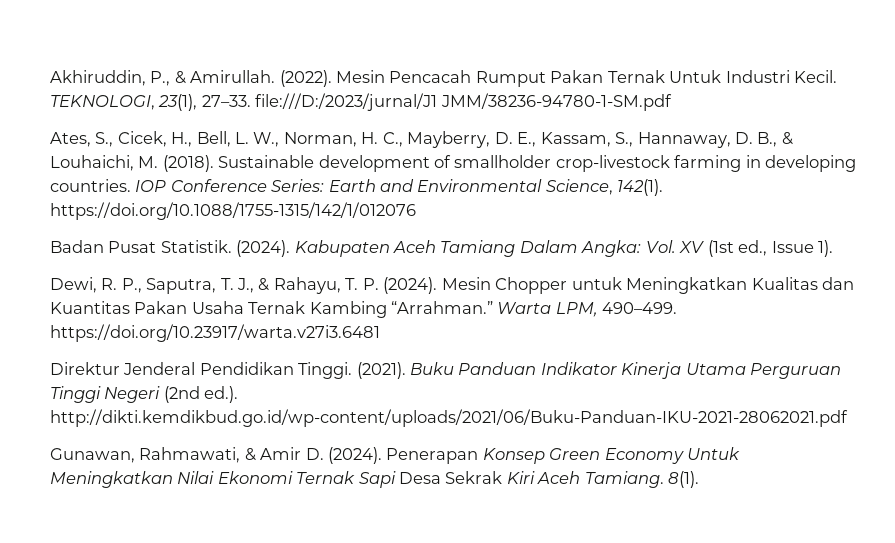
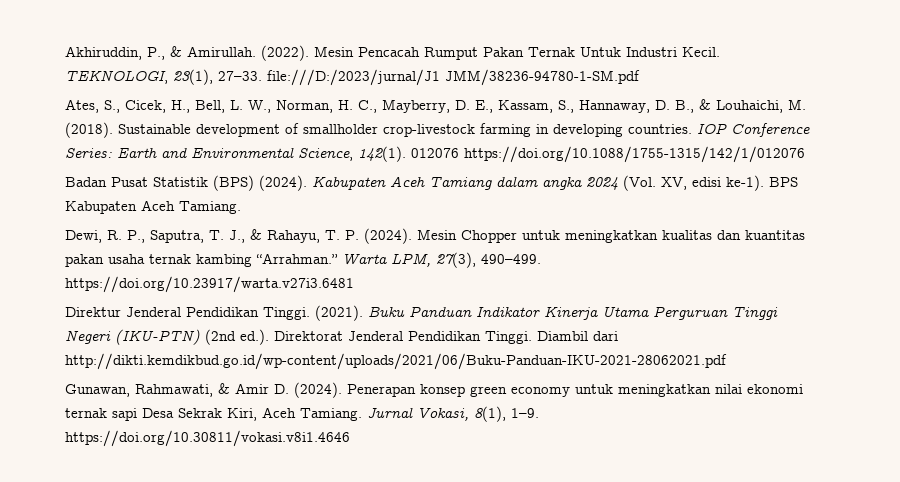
(664, 187) none -> [411,148,460,158] 012076
[160,240,232,253] Statistik. -> [153,175,255,191] Statistik (BPS)
[519,240,834,257] Dalam Angka: Vol. XV (1st ed., Issue 1). -> [496,175,799,191] [65,200,242,214] dalam angka 2024 (Vol. XV, edisi ke-1). BPS Kabupaten Aceh Tamiang.
[626,277,855,294] [49,301,387,318] Meningkatkan Kualitas dan Kuantitas Pakan Usaha Ternak Kambing -> [565,230,806,243] [65,254,253,267] meningkatkan kualitas dan kuantitas pakan usaha ternak kambing
(598, 309) none -> [436,252,477,268] 27(3),
(161, 394) none -> [115,329,201,345] (IKU-PTN)
(239, 394) none -> [274,331,619,344] Direktorat Jenderal Pendidikan Tinggi. Diambil dari
[482,447,741,464] [49,471,396,488] Konsep Green Economy Untuk Meningkatkan Nilai Ekonomi Ternak Sapi -> [420,384,804,397] [65,408,138,421] konsep green economy untuk meningkatkan nilai ekonomi ternak sapi
[506,471,700,488] Kiri Aceh Tamiang. 8(1). -> [227,406,540,422] [65,430,351,447] Kiri, Aceh Tamiang. Jurnal Vokasi, 8(1), 1–9. https://doi.org/10.30811/vokasi.v8i1.4646

